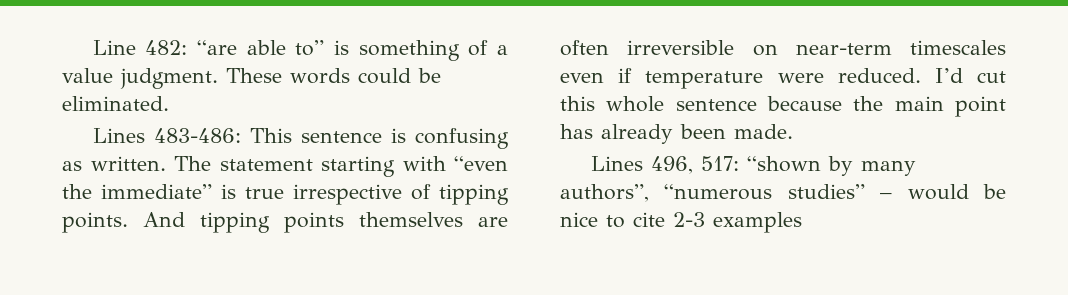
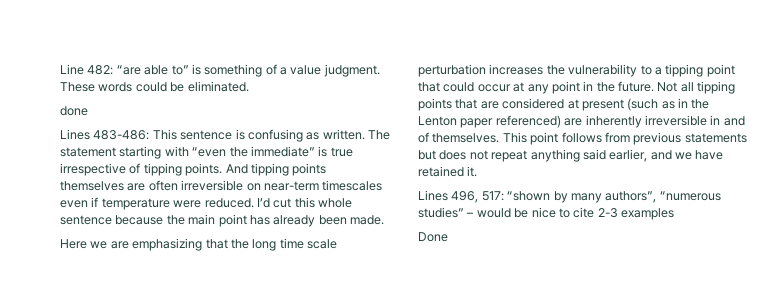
(169, 103) none -> [60,106,88,116] // done
(793, 131) none -> [60,238,337,251] [418,64,735,77] [418,81,736,94] [418,98,710,111] [418,115,745,128] [418,132,747,145] [418,149,724,162] [418,166,478,177] // Here we are emphasizing that the long time scale perturbation increases the vulnerability to a tipping point that could occur at any point in the future. Not all tipping points that are considered at present (such as in the Lenton paper referenced) are inherently irreversible in and of themselves. This point follows from previous statements but does not repeat anything said earlier, and we have retained it.
(802, 222) none -> [418,232,448,242] // Done

